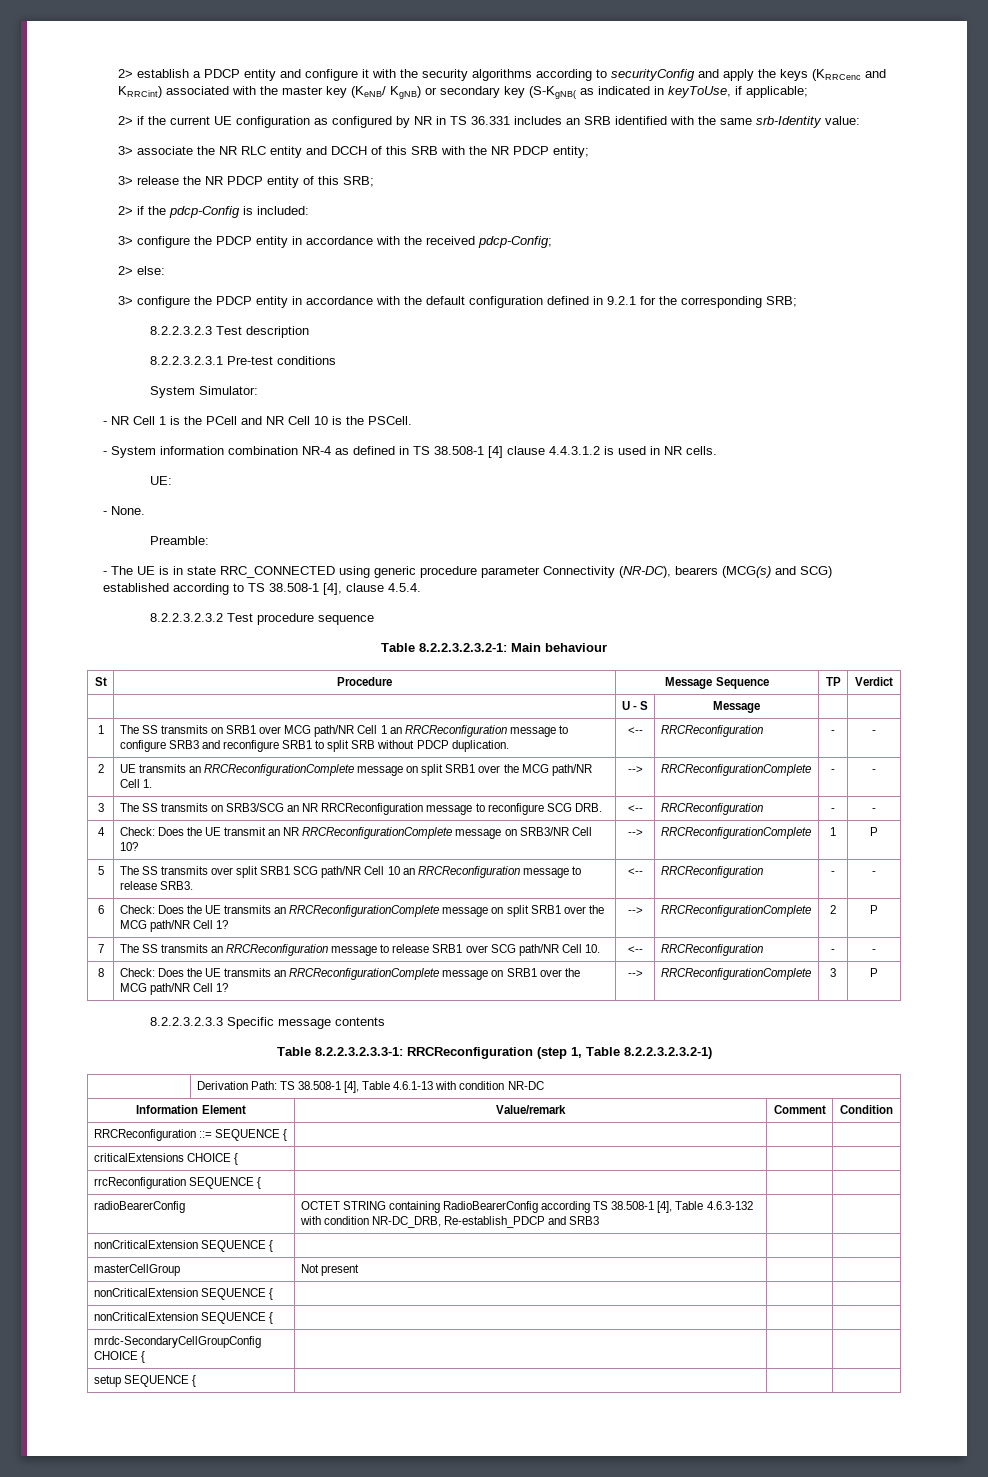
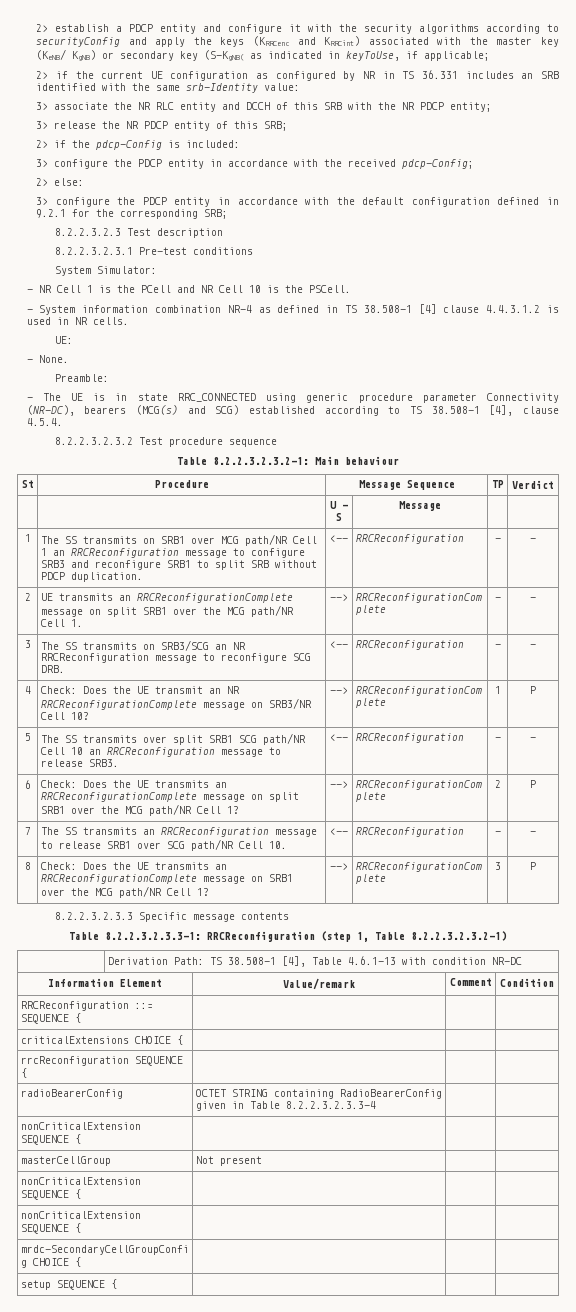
[540,1201,753,1213] [299,1216,600,1228] according TS 38.508-1 [4], Table 4.6.3-132 with condition NR-DC_DRB, Re-establish_PDCP and SRB3 -> [195,1101,376,1111] given in Table 8.2.2.3.2.3.3-4

